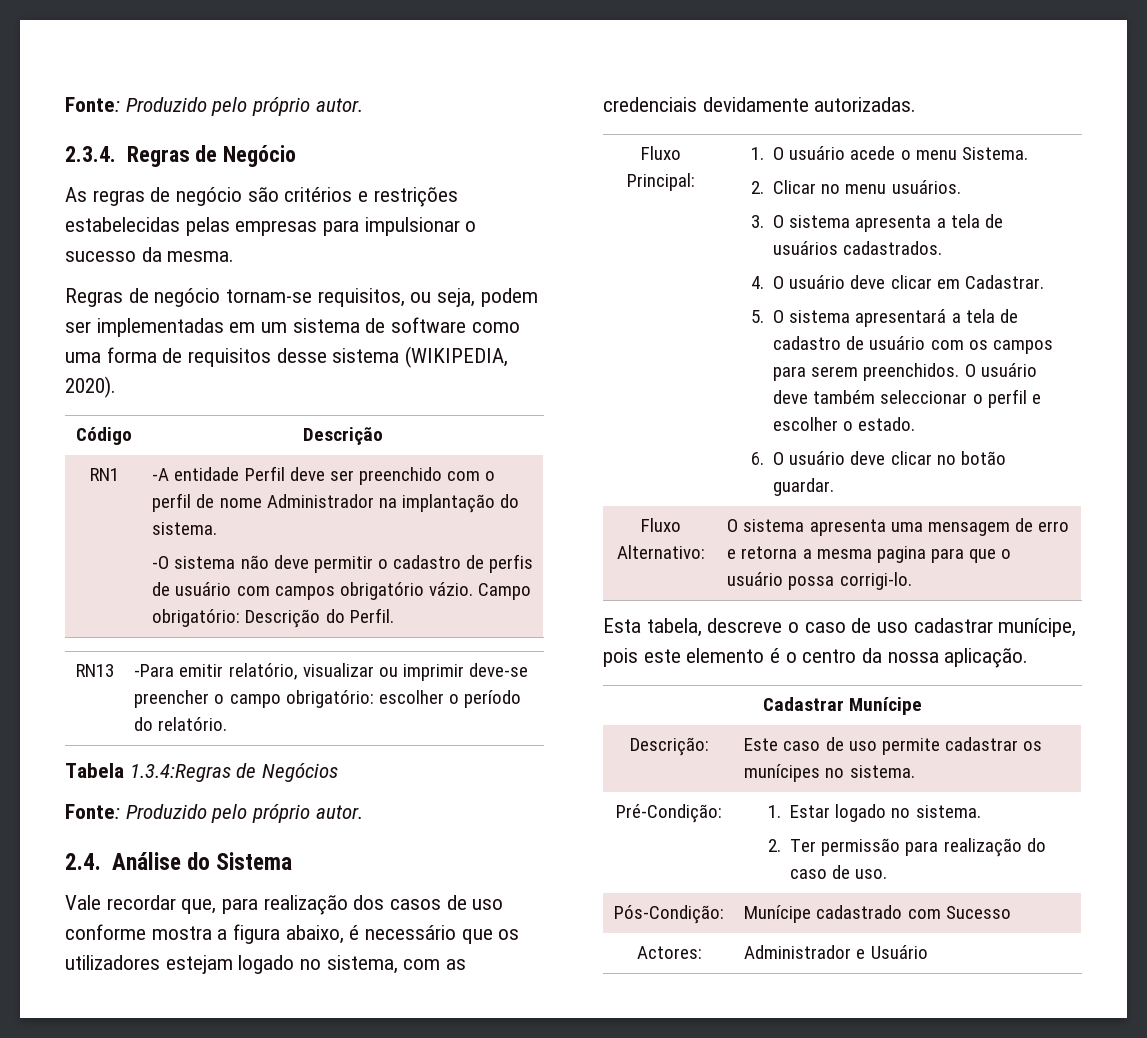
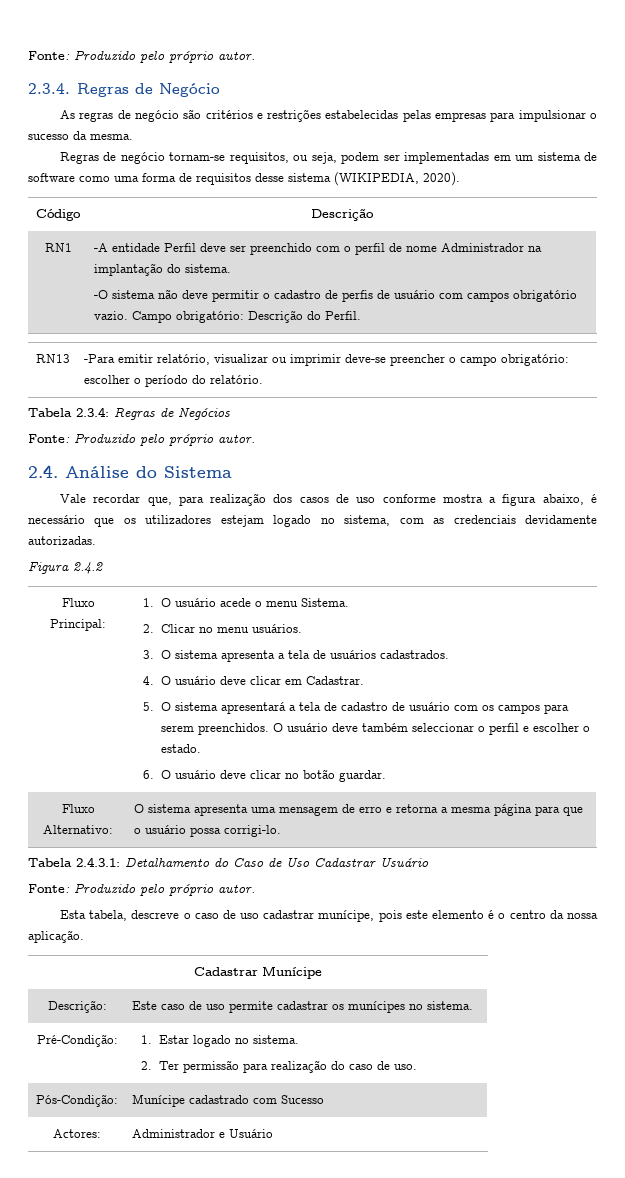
[428,582,473,596] vázio. -> [94,311,129,320] vazio.
[129,764,231,782] 1.3.4:Regras -> [76,407,155,420] 2.3.4: Regras
(917, 104) none -> [28,562,103,574] // Figura 2.4.2
[876,546,926,563] pagina -> [494,804,533,816] página
(912, 581) none -> [28,857,429,867] [28,883,255,896] // Tabela 2.4.3.1: Detalhamento do Caso de Uso Cadastrar Usuário // Fonte: Produzido pelo próprio autor.

